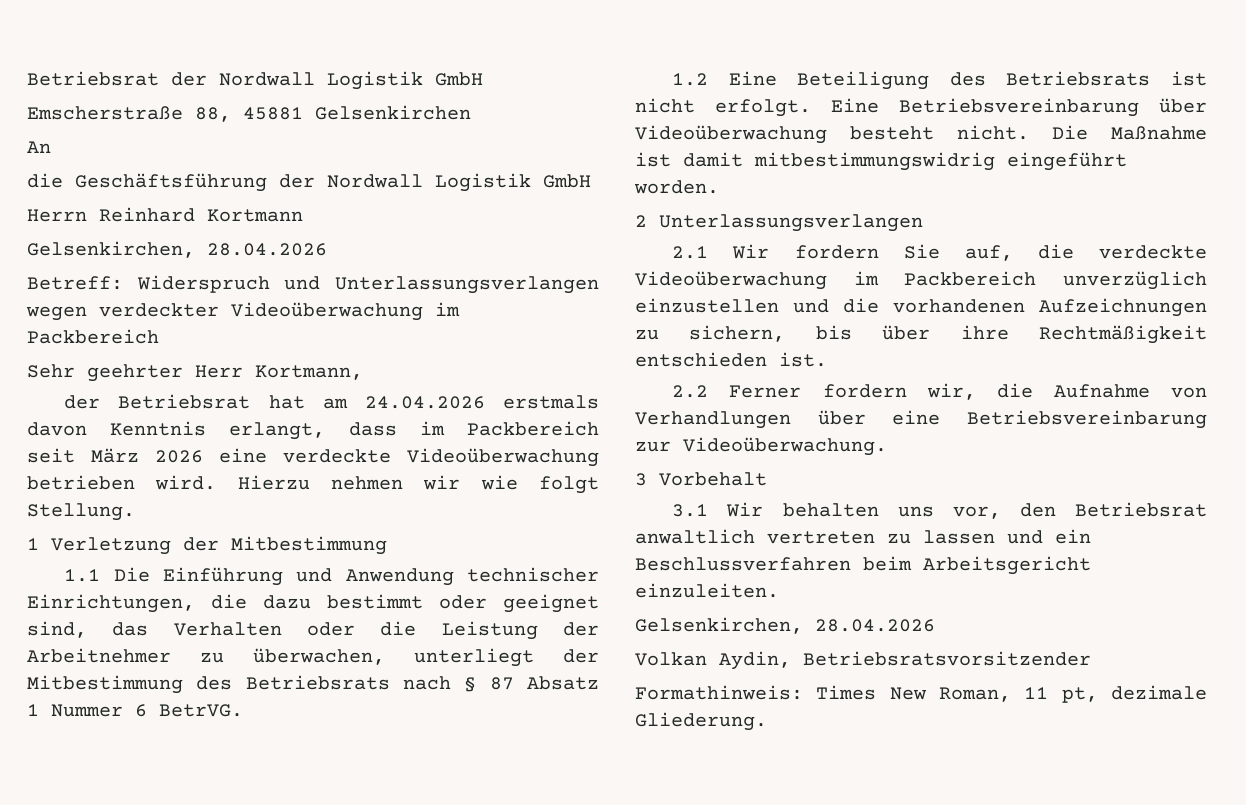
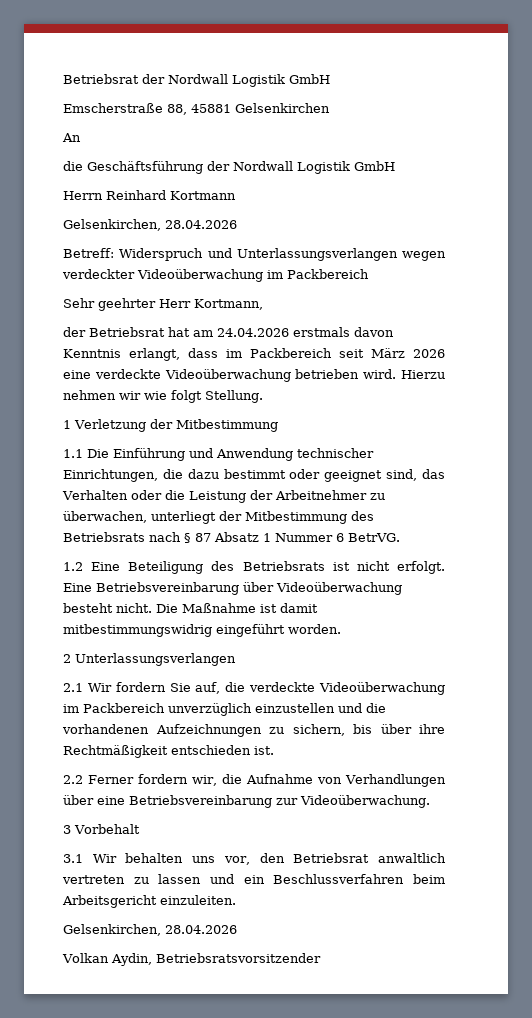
[635,685,1207,703] [635,712,767,731] // Formathinweis: Times New Roman, 11 pt, dezimale Gliederung. -> (321, 958) none

